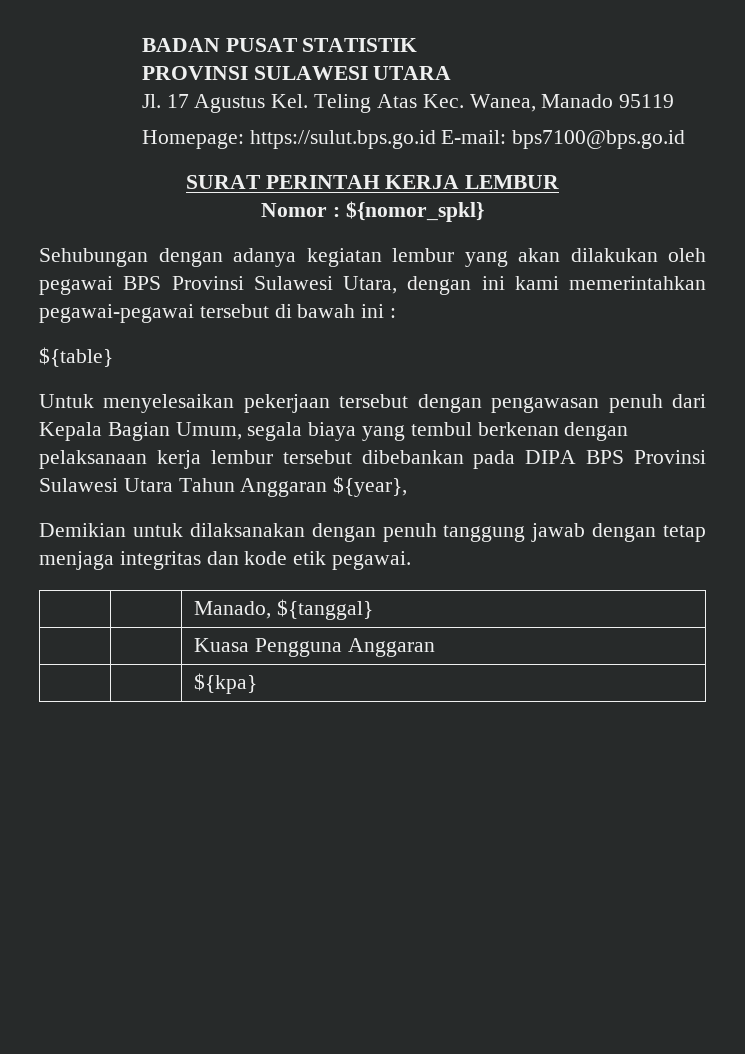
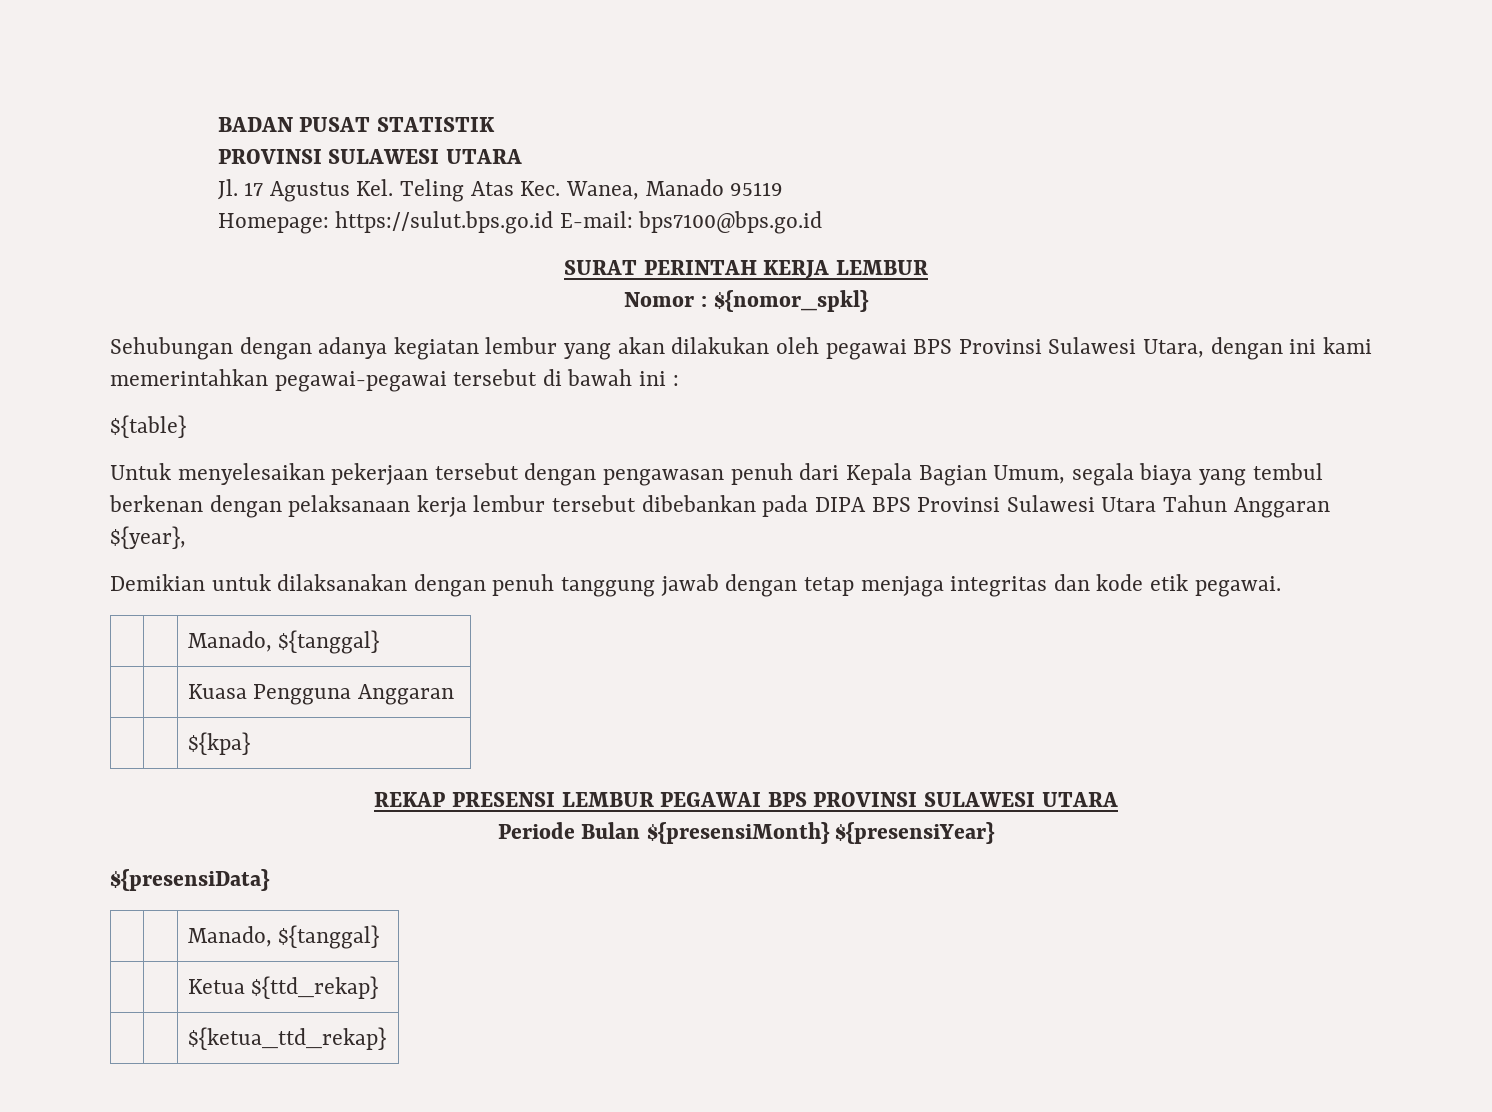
(258, 683) none -> [374,792,1118,807] [497,822,996,844] [110,869,270,891] [187,925,380,949] [187,976,379,999] [187,1027,386,1050] // REKAP PRESENSI LEMBUR PEGAWAI BPS PROVINSI SULAWESI UTARA // Periode Bulan ${presensiMonth} ${presensiYear} // ${presensiData} // | | Manado, ${tanggal} // | | Ketua ${ttd_rekap} // | | ${ketua_ttd_rekap}

